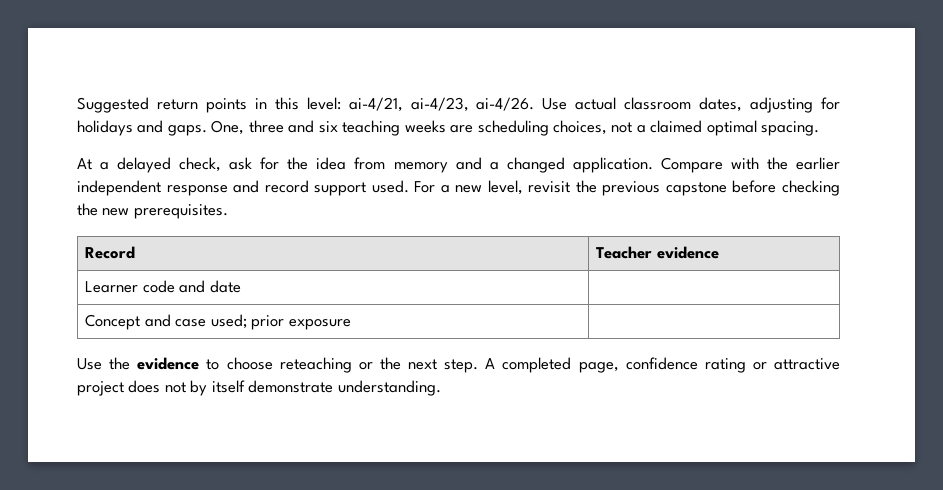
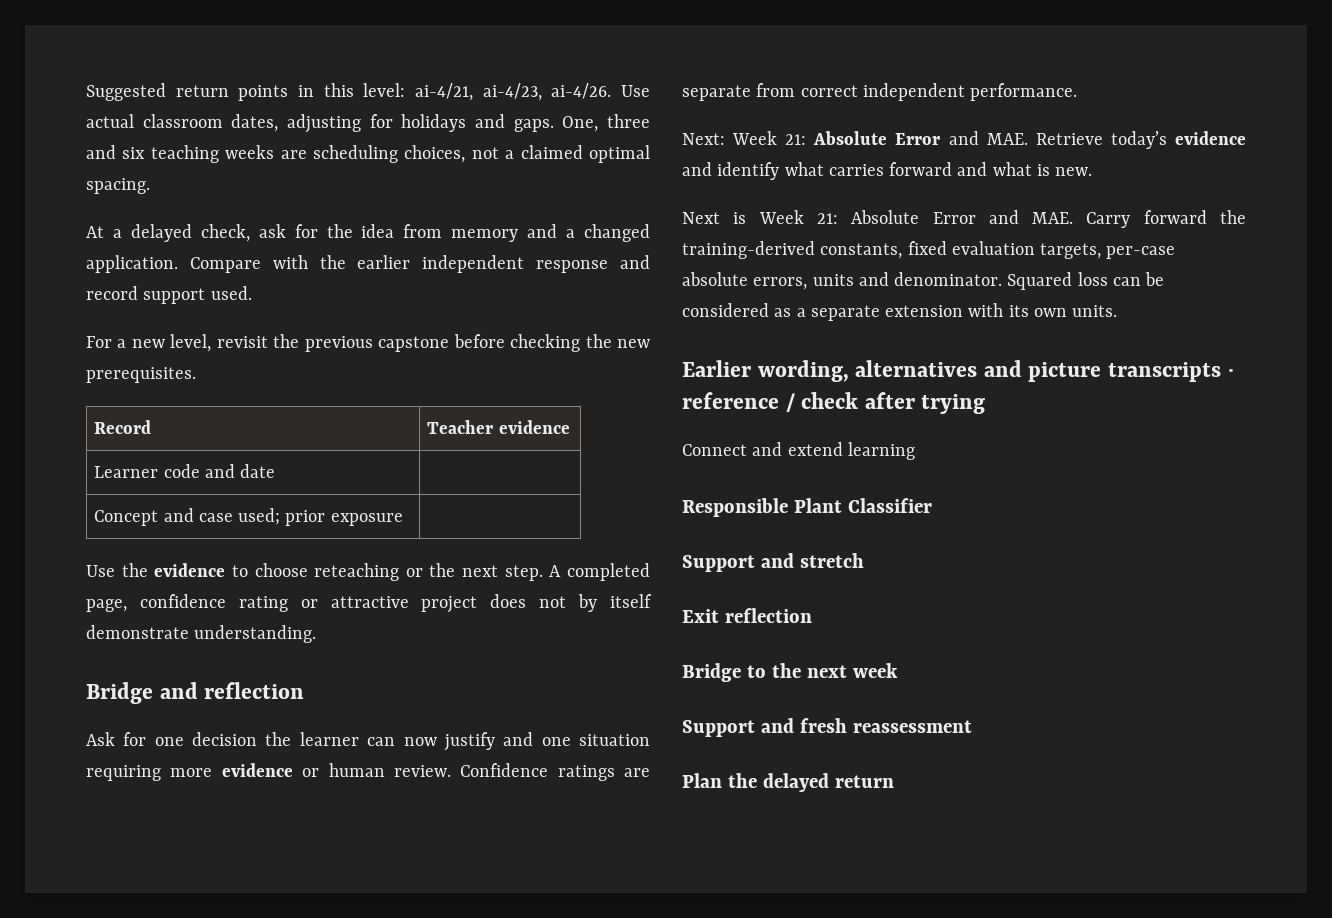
(409, 186) none -> (252, 293) //
(441, 388) none -> [86,682,305,704] [86,732,651,751] [86,763,650,781] [682,83,1078,101] [682,131,1246,149] [682,162,1093,180] [682,210,1246,228] [682,241,1176,259] [682,272,1165,290] [682,303,1118,321] [682,360,1234,382] [682,392,986,414] [682,442,915,460] [682,498,932,517] [682,553,864,572] [682,608,812,623] [682,663,898,682] [682,718,972,737] [682,773,894,792] // Bridge and reflection // Ask for one decision the learner can now justify and one situation requiring more evidence or human review. Confidence ratings are separate from correct independent performance. // Next: Week 21: Absolute Error and MAE. Retrieve today’s evidence and identify what carries forward and what is new. // Next is Week 21: Absolute Error and MAE. Carry forward the training-derived constants, fixed evaluation targets, per-case absolute errors, units and denominator. Squared loss can be considered as a separate extension with its own units. // Earlier wording, alternatives and picture transcripts · reference / check after trying // Connect and extend learning // Responsible Plant Classifier // Support and stretch // Exit reflection // Bridge to the next week // Support and fresh reassessment // Plan the delayed return

